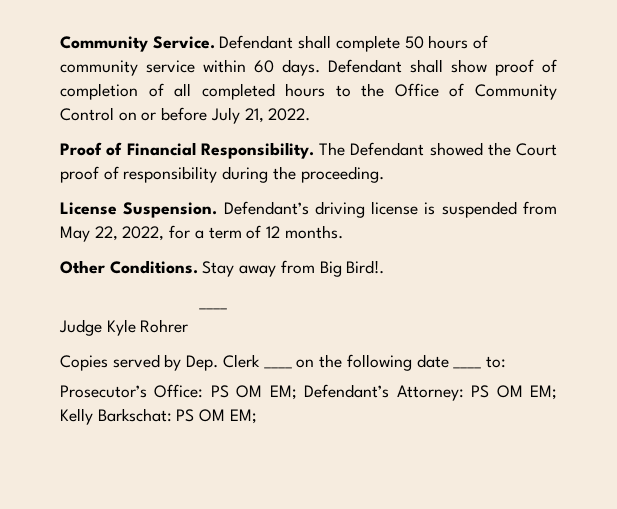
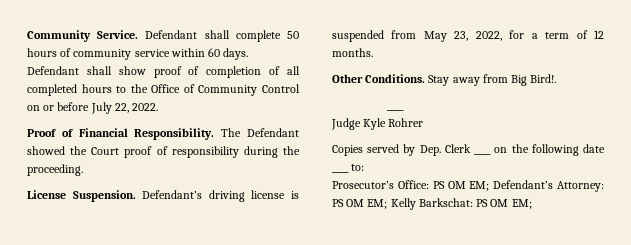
[244,108,264,123] 21, -> [114,103,129,113] 22,
[94,226,118,241] 22, -> [454,31,469,41] 23,

